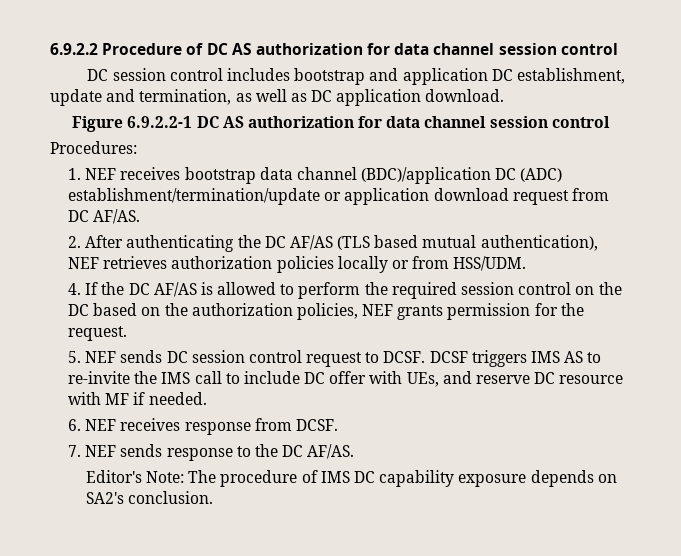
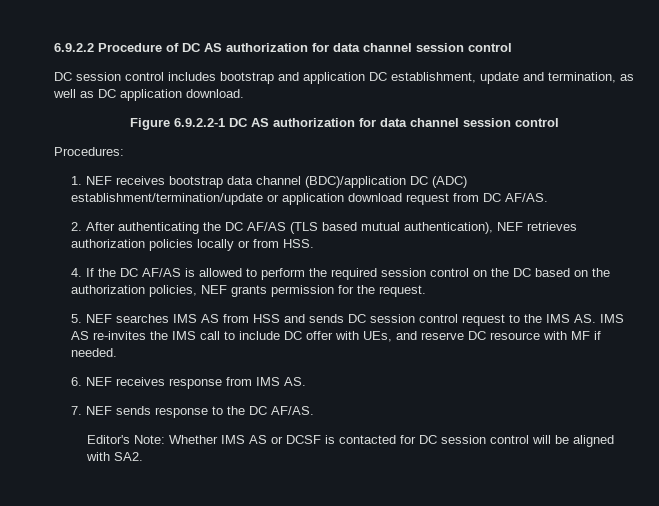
[453,256,527,271] HSS/UDM. -> [282,239,314,248] HSS.
(117, 357) none -> [115,314,305,323] searches IMS AS from HSS and
[383,350,602,367] [67,371,130,384] DCSF. DCSF triggers IMS AS to re-invite -> [523,314,624,323] [70,331,146,340] the IMS AS. IMS AS re-invites
[295,419,338,431] DCSF. -> [255,377,306,386] IMS AS.
[188,470,617,487] [85,491,214,504] The procedure of IMS DC capability exposure depends on SA2's conclusion. -> [169,435,615,447] [86,452,144,461] Whether IMS AS or DCSF is contacted for DC session control will be aligned with SA2.

